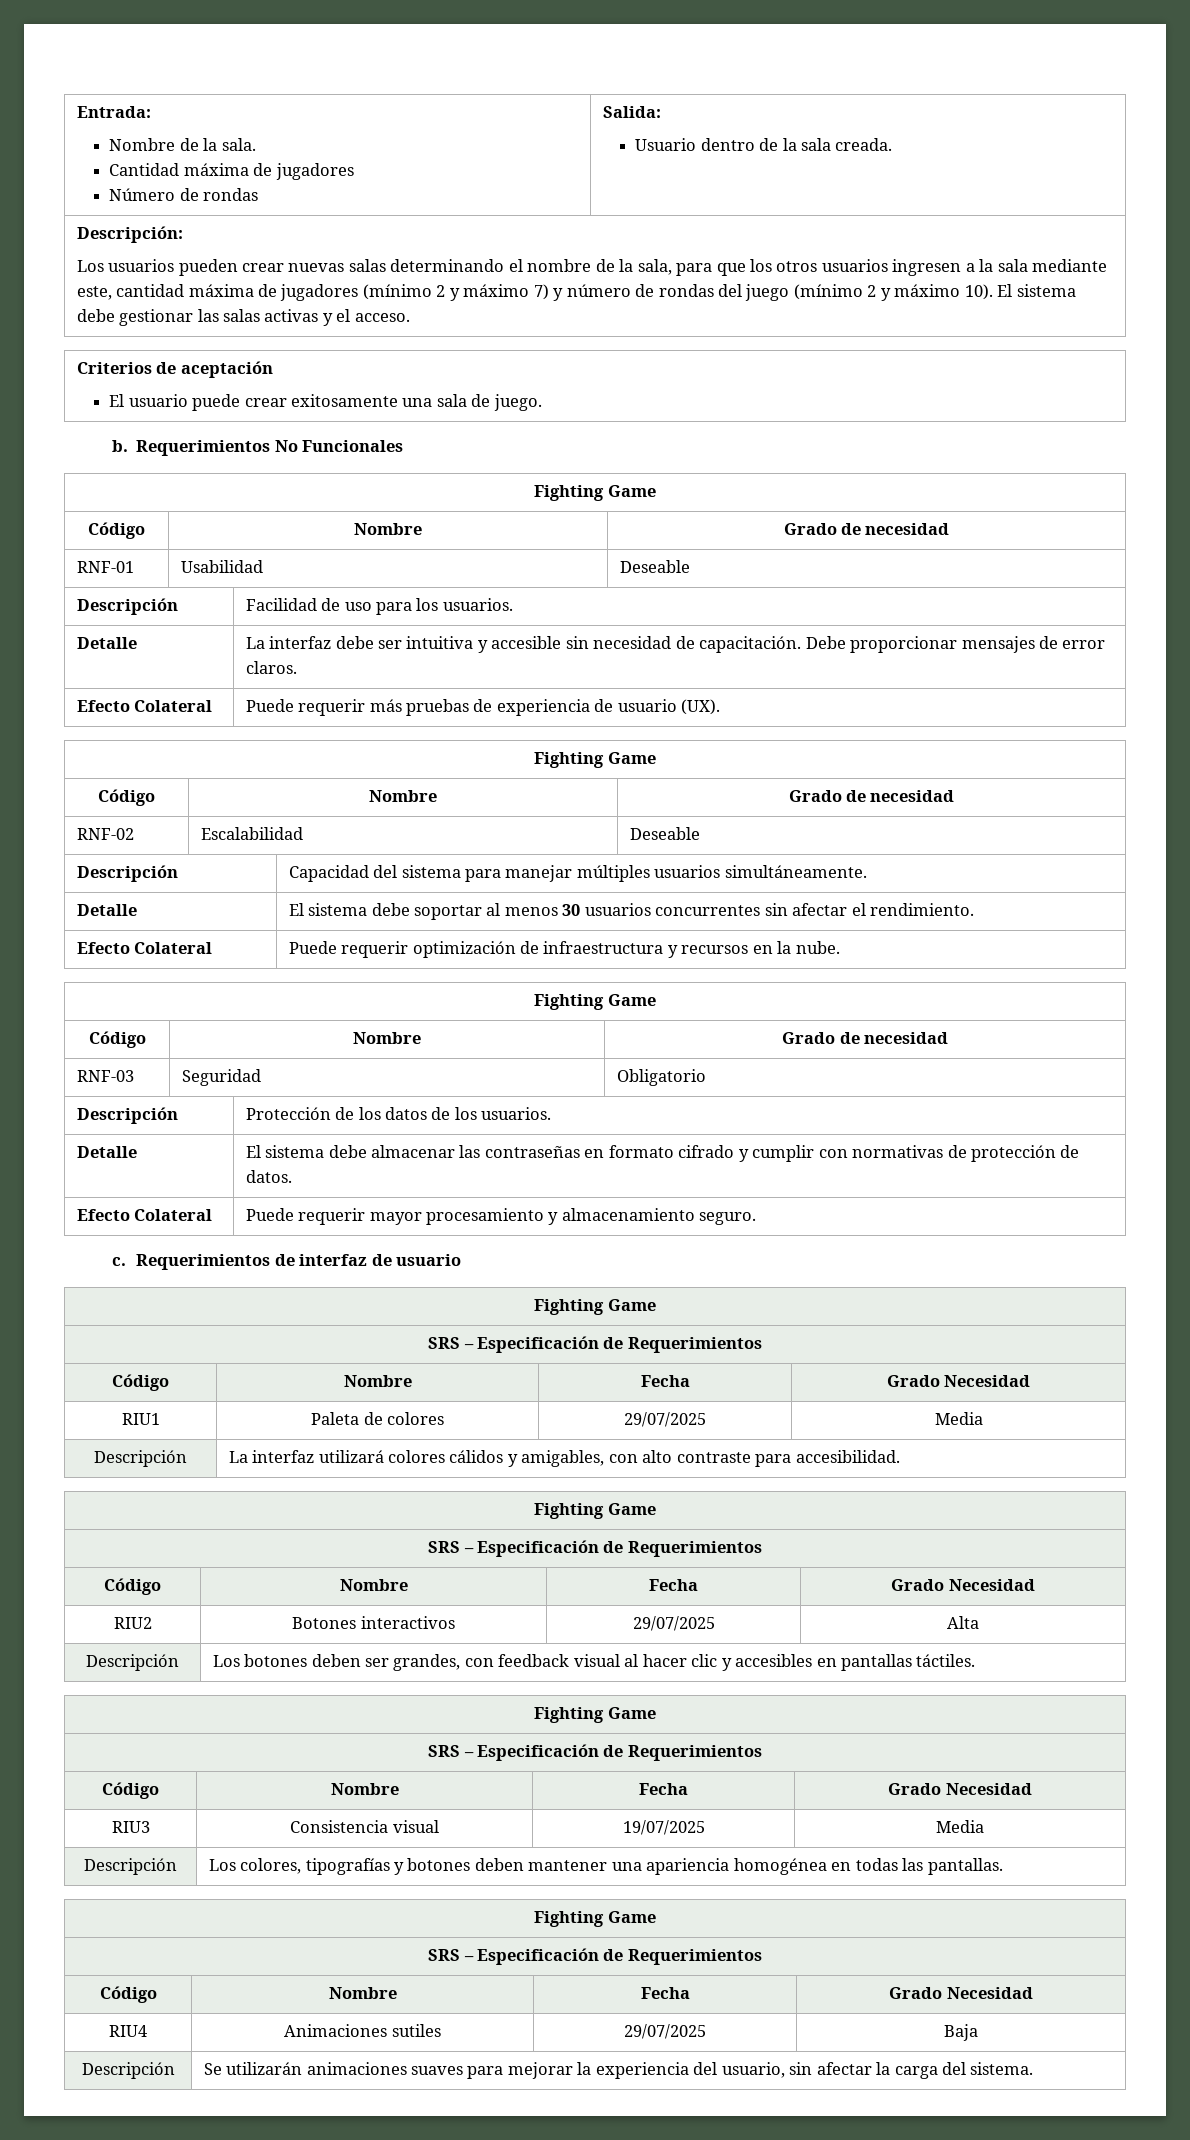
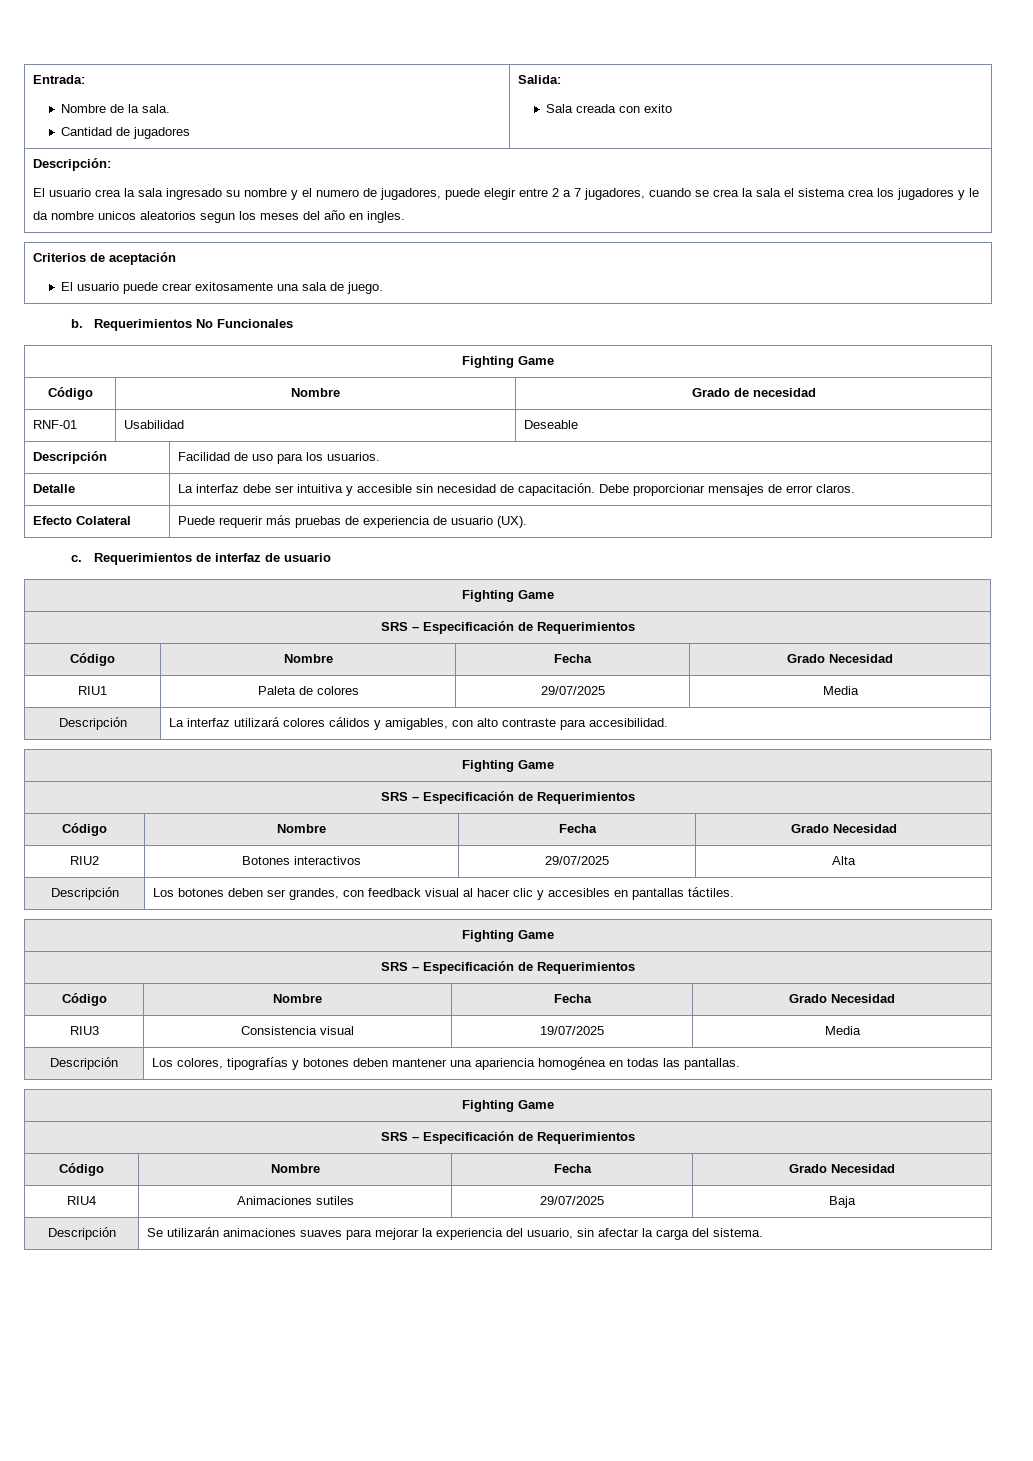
[183,163,354,180] [109,188,259,201] [602,106,661,118] [635,138,893,151] [76,226,183,243] [76,259,1108,276] [76,284,1076,301] [76,309,410,326] máxima de jugadores // Número de rondas | Salida: // Usuario dentro de la sala creada. // Descripción: // Los usuarios pueden crear nuevas salas determinando el nombre de la sala, para que los otros usuarios ingresen a la sala mediante este, cantidad máxima de jugadores (mínimo 2 y máximo 7) y número de rondas del juego (mínimo 2 y máximo 10). El sistema debe gestionar las salas activas y el acceso. -> [116,127,191,139] [517,75,561,84] [546,104,673,113] [32,158,111,171] [32,188,979,200] [32,210,405,223] de jugadores | Salida: // Sala creada con exito // Descripción: // El usuario crea la sala ingresado su nombre y el numero de jugadores, puede elegir entre 2 a 7 jugadores, cuando se crea la sala el sistema crea los jugadores y le da nombre unicos aleatorios segun los meses del año en ingles.
[534,752,656,768] [98,789,155,806] [369,790,437,802] [788,790,955,802] [76,828,134,840] [200,827,303,840] [629,827,700,840] [76,865,178,882] [288,865,867,882] [76,904,137,916] [288,903,975,920] [76,942,213,954] [288,941,840,958] [534,994,656,1010] [88,1031,146,1048] [353,1032,421,1044] [782,1032,948,1044] [76,1070,134,1082] [181,1069,261,1086] [616,1069,706,1086] [76,1107,178,1124] [245,1107,552,1120] [76,1146,137,1158] [245,1145,1080,1162] [245,1170,292,1183] [76,1209,213,1221] [245,1208,757,1225] // Fighting Game // Código | Nombre | Grado de necesidad // RNF-02 | Escalabilidad | Deseable // Descripción | Capacidad del sistema para manejar múltiples usuarios simultáneamente. // Detalle | El sistema debe soportar al menos 30 usuarios concurrentes sin afectar el rendimiento. // Efecto Colateral | Puede requerir optimización de infraestructura y recursos en la nube. // Fighting Game // Código | Nombre | Grado de necesidad // RNF-03 | Seguridad | Obligatorio // Descripción | Protección de los datos de los usuarios. // Detalle | El sistema debe almacenar las contraseñas en formato cifrado y cumplir con normativas de protección de datos. // Efecto Colateral | Puede requerir mayor procesamiento y almacenamiento seguro. -> (527, 522) none

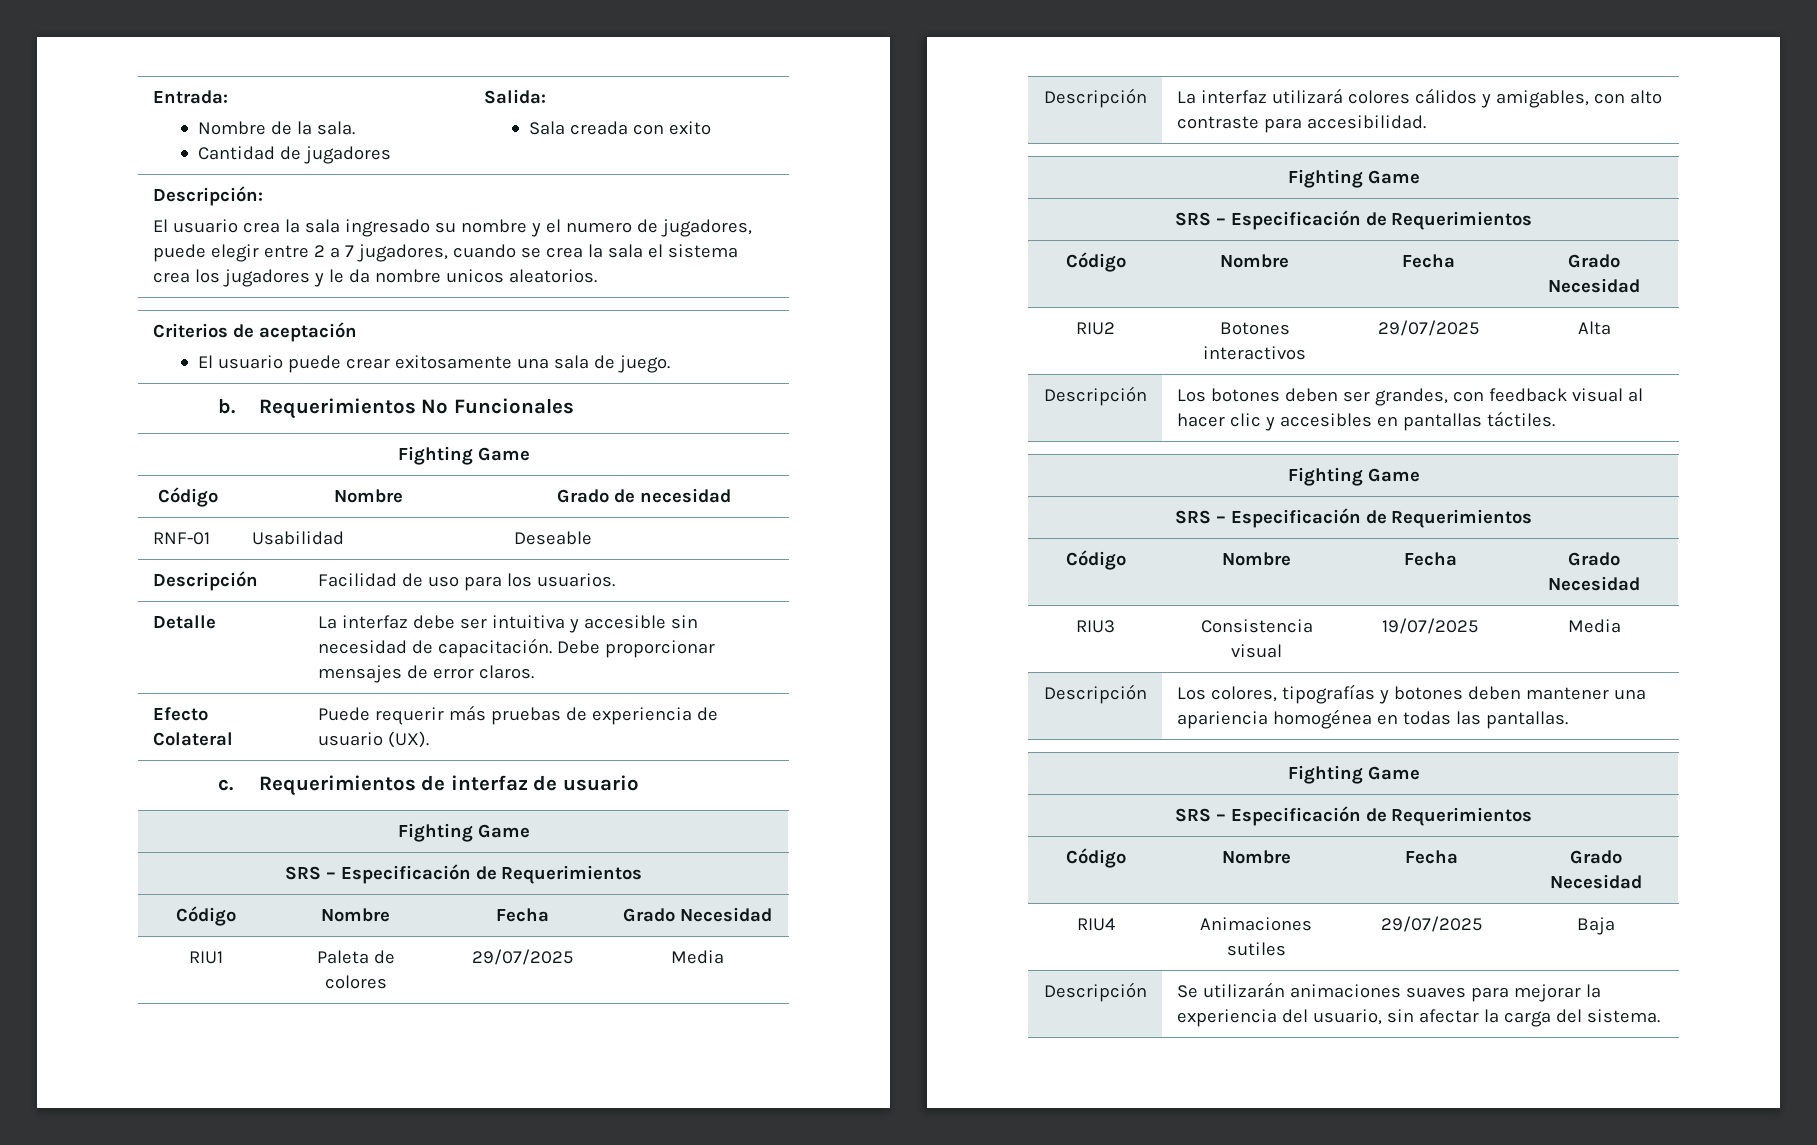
[139,210,405,223] aleatorios segun los meses del año en ingles. -> [509,269,598,283] aleatorios.

